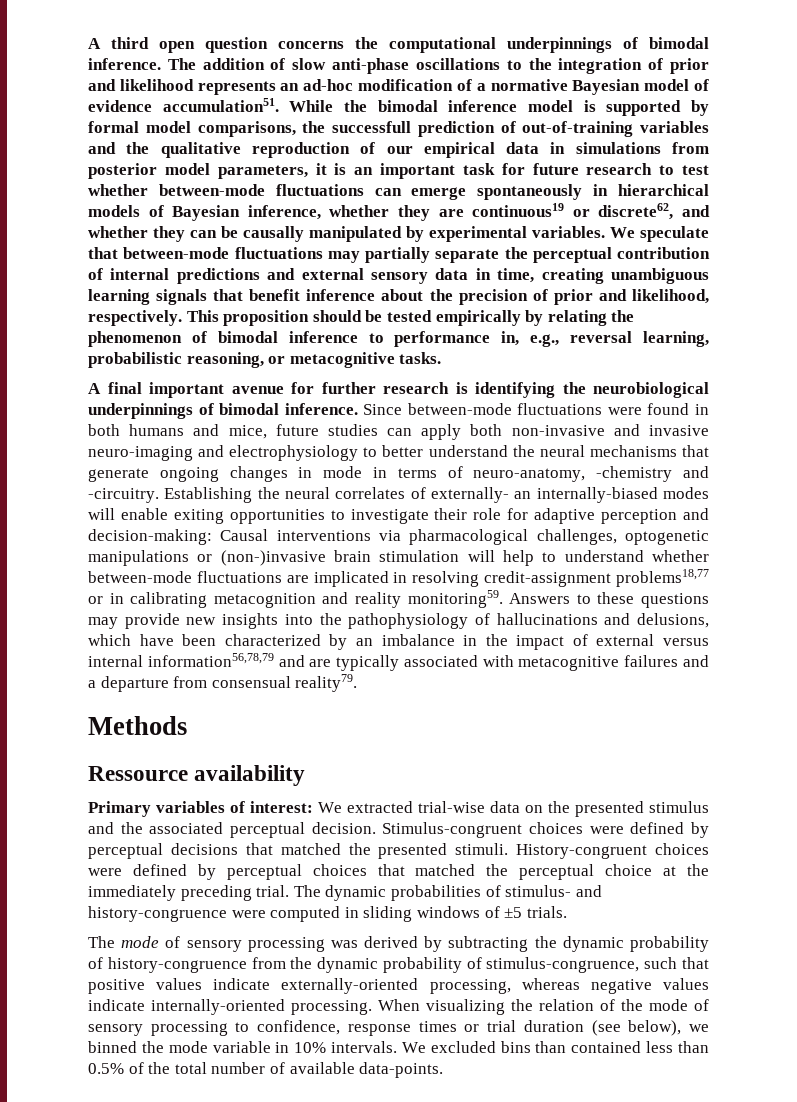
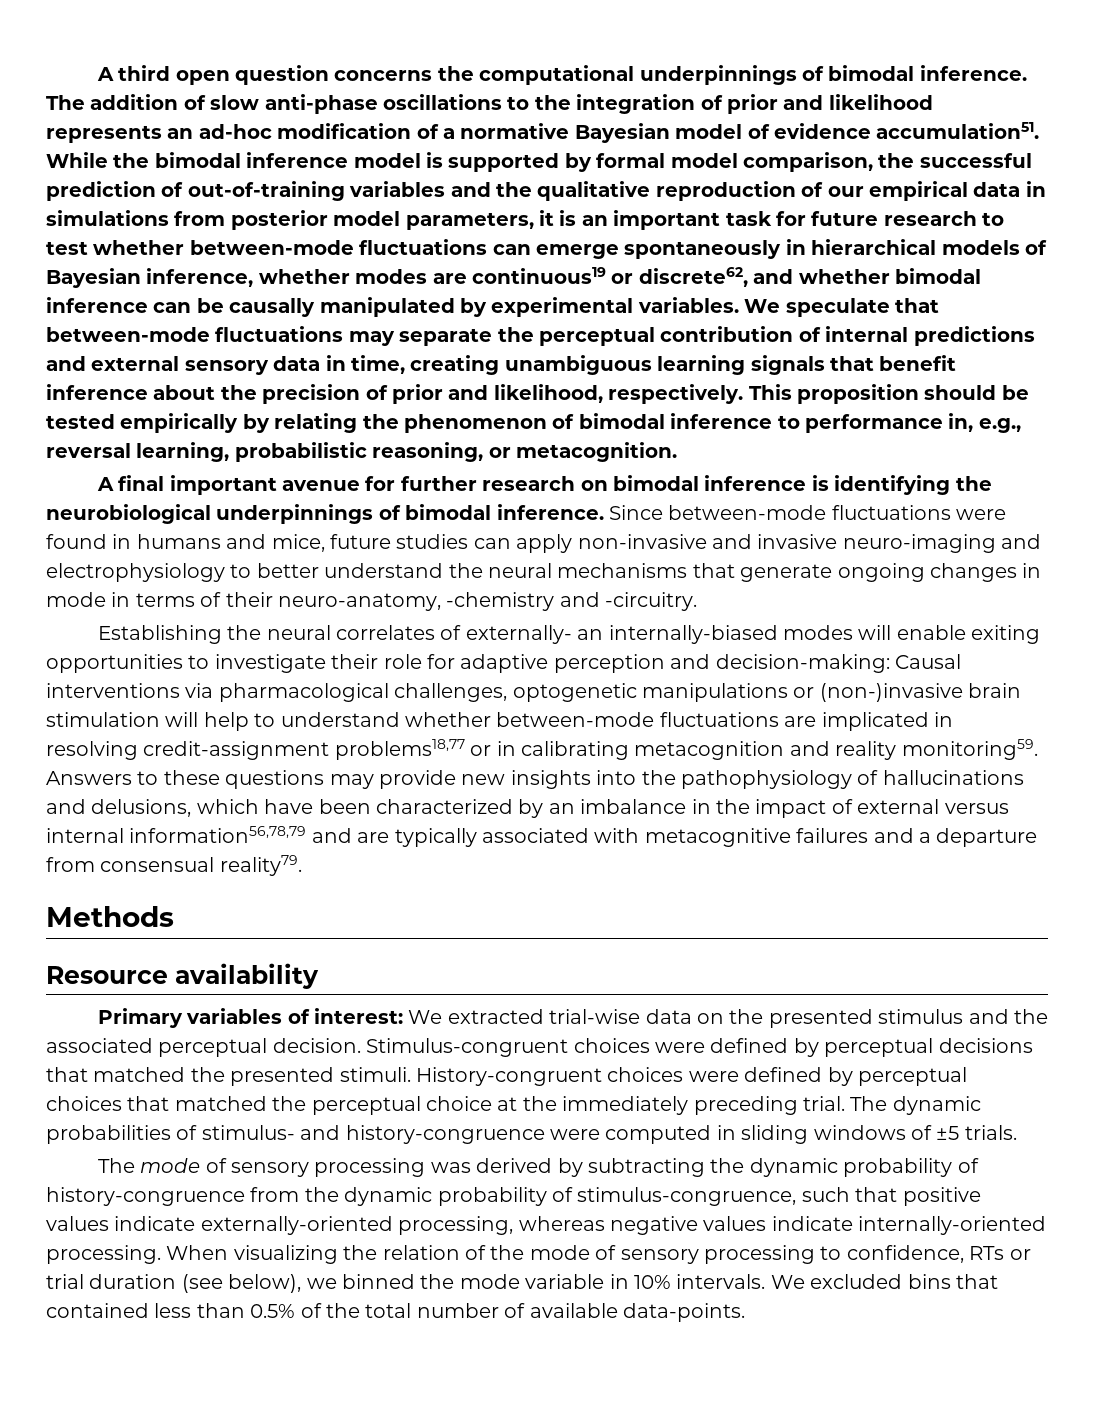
[197,121,411,137] comparisons, the successfull -> [742,152,1032,172] comparison, the successful
[398,205,430,221] they -> [355,269,428,284] modes
[153,226,185,242] they -> [894,268,981,284] [46,297,148,313] bimodal inference
[365,247,430,263] partially -> (395, 338) none
[289,352,442,368] metacognitive tasks. -> [516,442,677,462] metacognition.
(449, 388) none -> [580,475,807,491] on bimodal inference
[88,424,120,436] both -> (132, 541) none
[470,424,503,436] both -> (573, 543) none
(463, 472) none -> [225,592,273,607] their
(159, 495) none -> (698, 601) //
[88,766,188,781] Ressource -> [46,966,168,984] Resource
[347,1021,457,1036] response times -> [969,1246,1005,1260] RTs
[535,1041,567,1053] than -> [955,1274,998,1289] that

